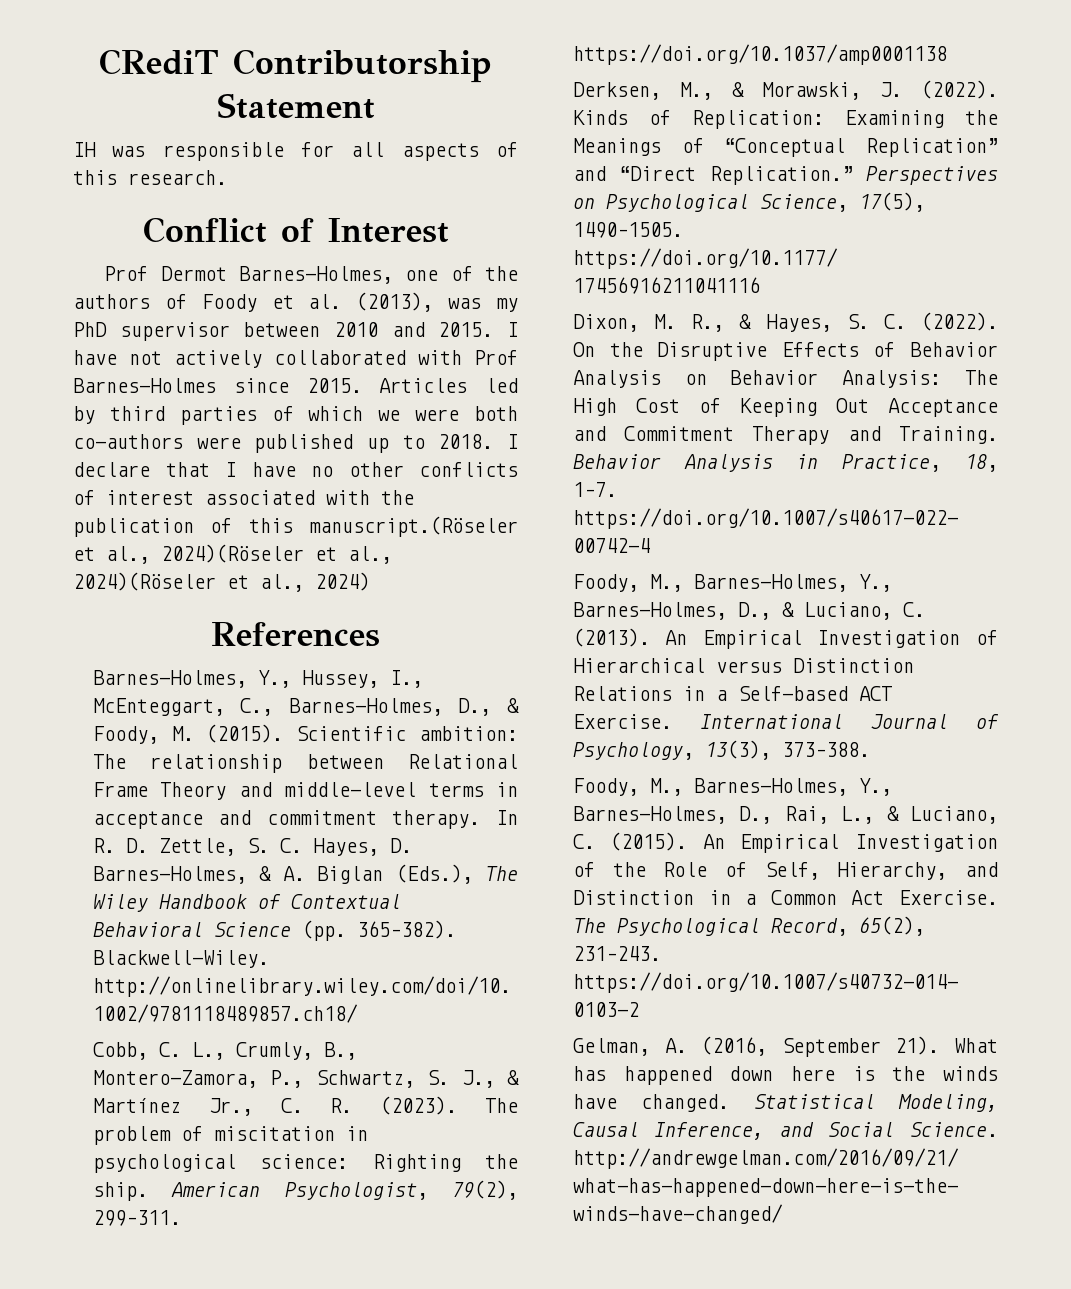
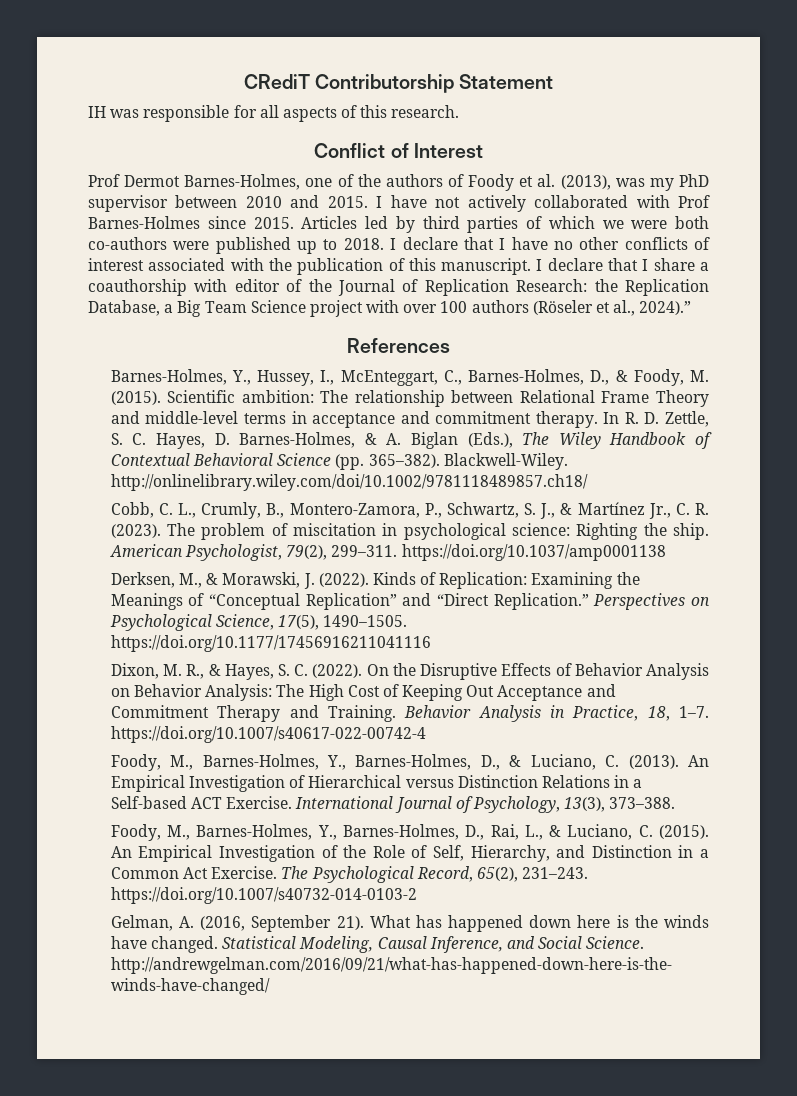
[309,516,518,537] [73,544,392,564] [73,572,370,592] manuscript.(Röseler et al., 2024)(Röseler et al., 2024)(Röseler et al., 2024) -> [441,258,709,275] [88,279,709,296] [88,300,692,317] manuscript. I declare that I share a coauthorship with editor of the Journal of Replication Research: the Replication Database, a Big Team Science project with over 100 authors (Röseler et al., 2024).”

